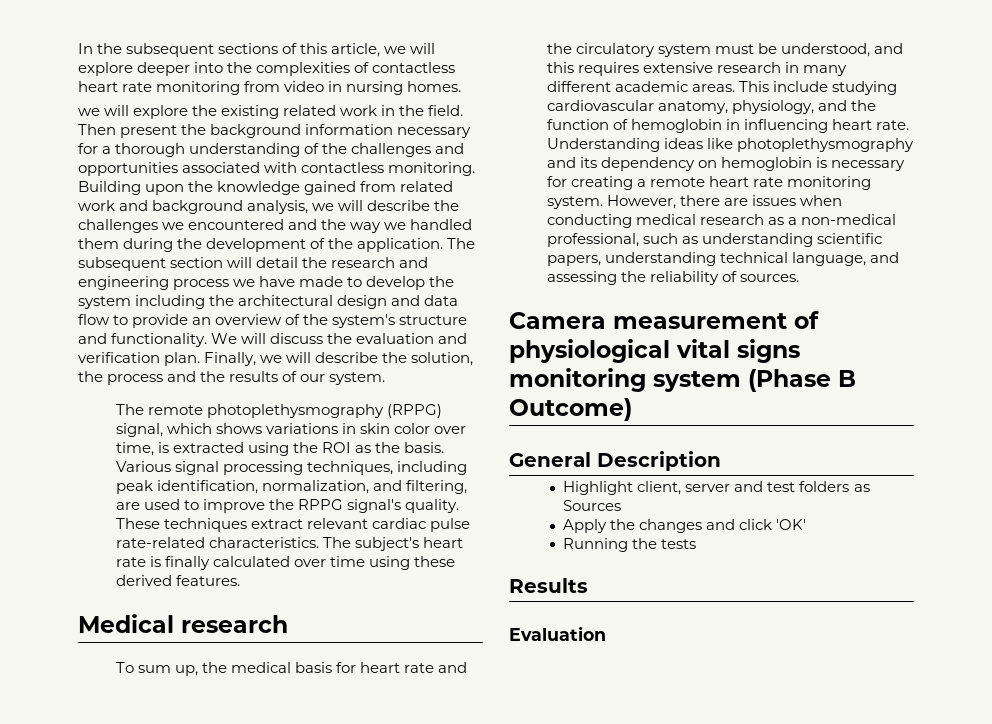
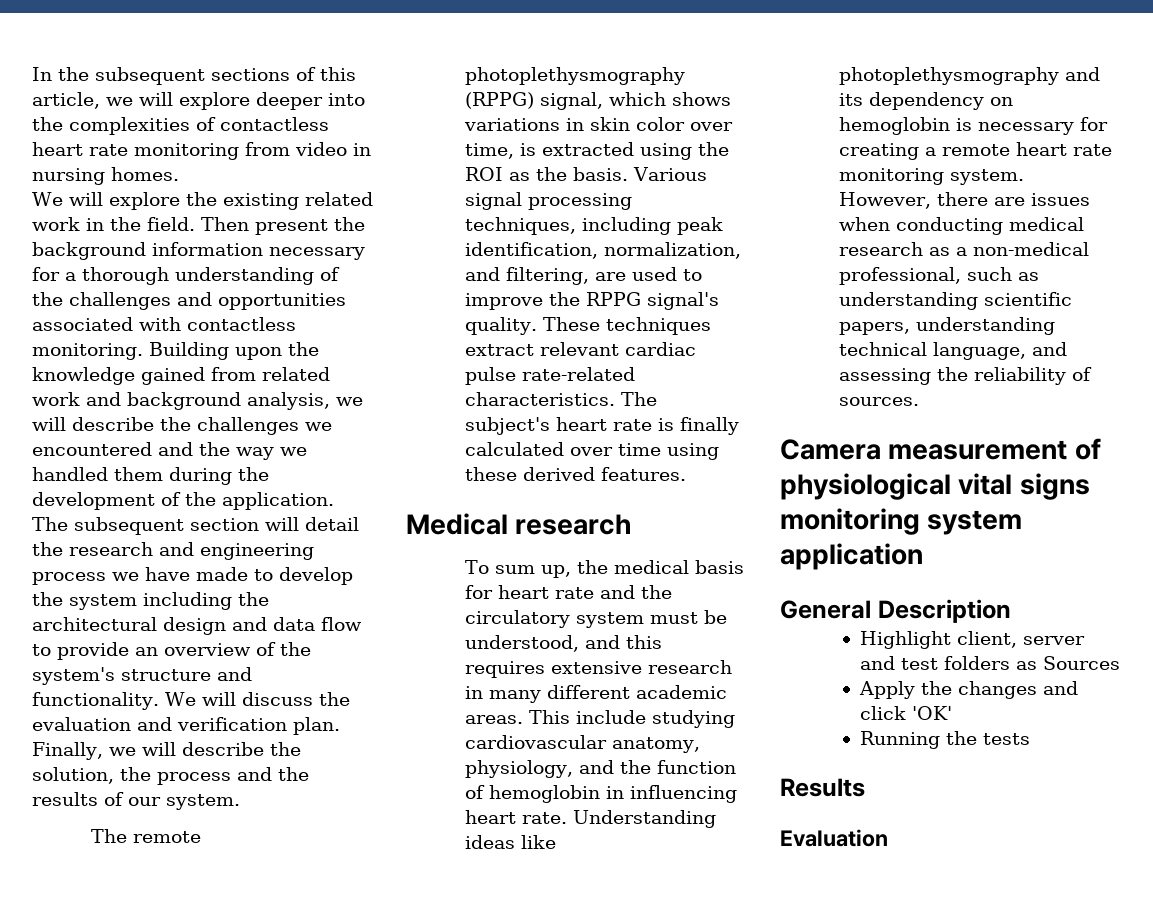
[78,108,100,116] we -> [32,192,63,206] We
[748,369,856,392] [509,398,632,421] (Phase B Outcome) -> [780,543,923,570] application

